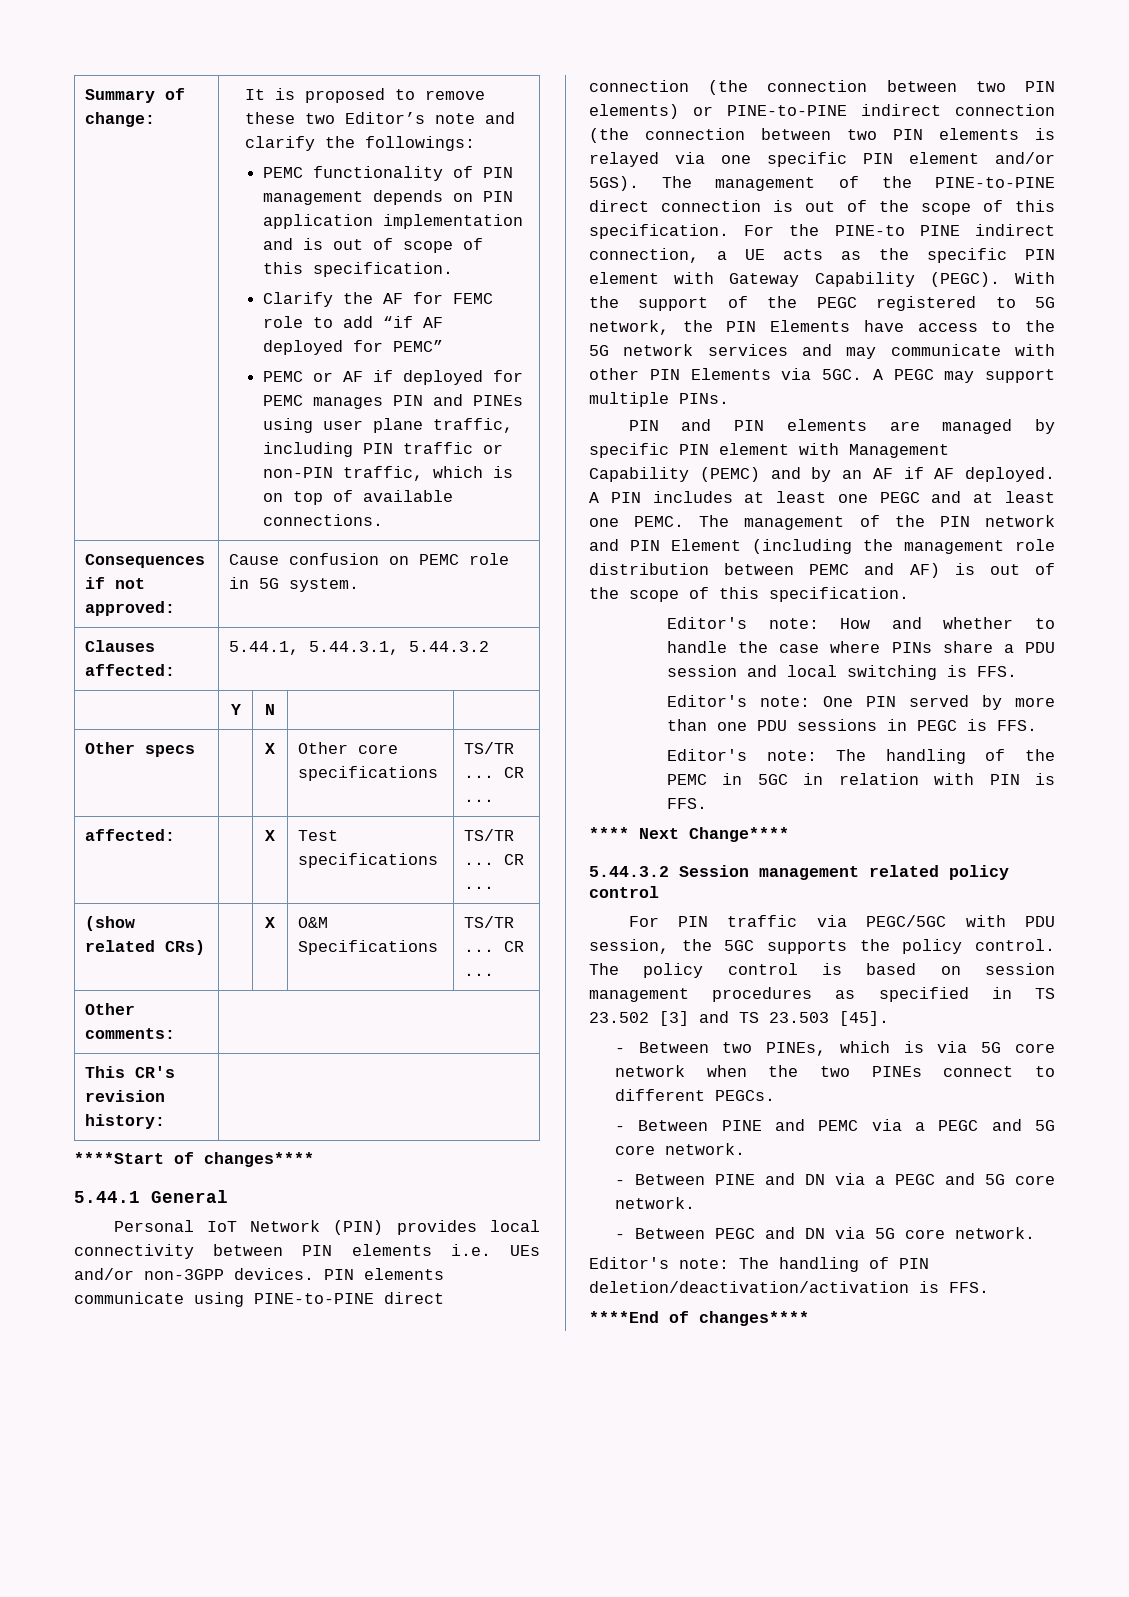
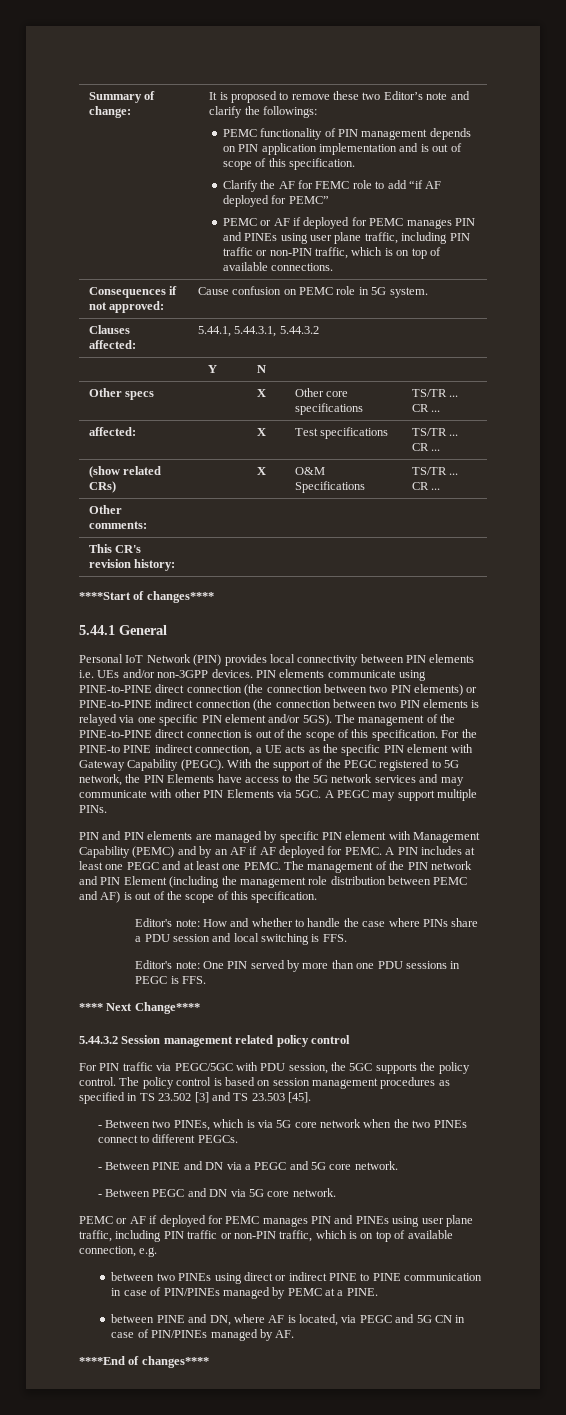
[965,467,1055,482] deployed. -> [279,846,382,858] deployed for PEMC.
[666,749,1055,764] [666,773,1055,785] [666,798,707,809] // Editor's note: The handling of the PEMC in 5GC in relation with PIN is FFS. -> (206, 980) none
[614,1119,1055,1131] [614,1143,745,1155] // - Between PINE and PEMC via a PEGC and 5G core network. -> (238, 1139) none
[589,1257,929,1272] [589,1281,989,1293] Editor's note: The handling of PIN deletion/deactivation/activation is FFS. -> [79,1215,473,1227] [79,1230,453,1242] [79,1246,158,1257] [111,1272,483,1284] [111,1287,378,1299] [111,1314,466,1326] [111,1329,295,1341] PEMC or AF if deployed for PEMC manages PIN and PINEs using user plane traffic, including PIN traffic or non-PIN traffic, which is on top of available connection, e.g. // between two PINEs using direct or indirect PINE to PINE communication in case of PIN/PINEs managed by PEMC at a PINE. // between PINE and DN, where AF is located, via PEGC and 5G CN in case of PIN/PINEs managed by AF.

